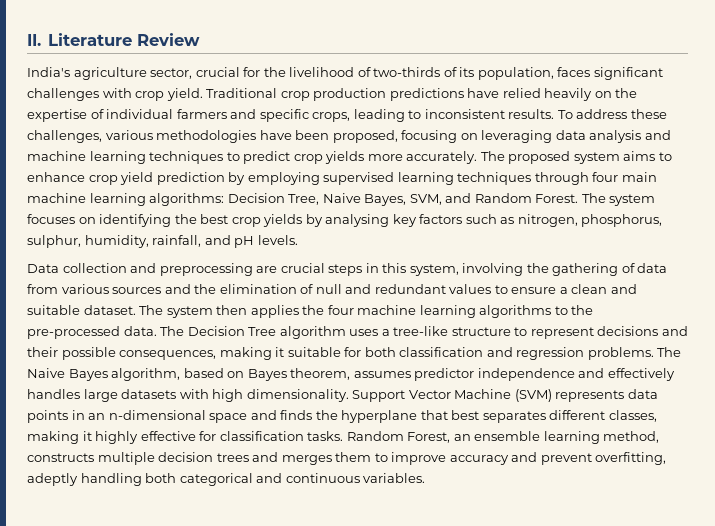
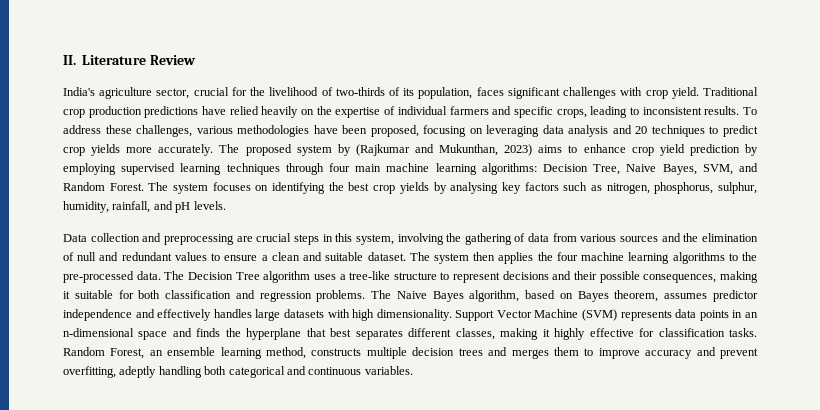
[27,151,146,164] machine learning -> [635,126,648,134] 20
(620, 158) none -> [337,144,533,156] by (Rajkumar and Mukunthan, 2023)

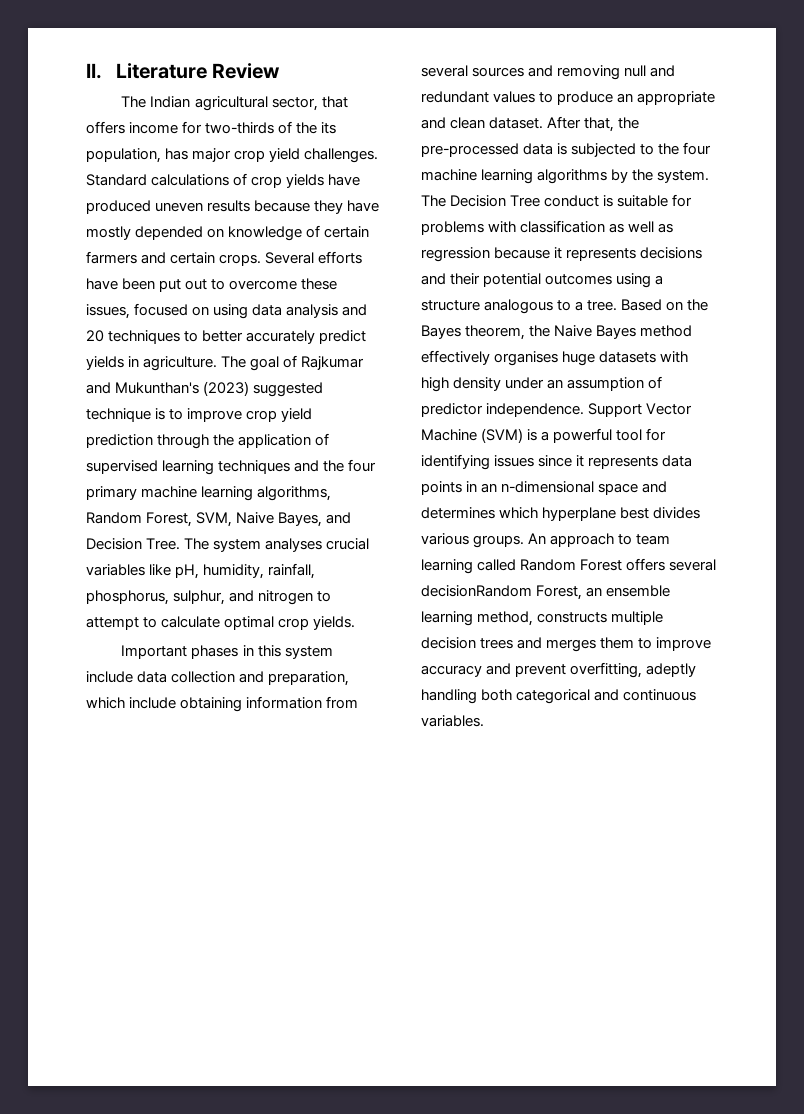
[63,87,333,99] India's agriculture sector, crucial for the livelihood of -> [121,96,348,111] [86,121,203,134] The Indian agricultural sector, that offers income for
(401, 91) none -> [296,122,318,134] the
[476,87,758,99] [63,106,758,118] [63,125,540,137] faces significant challenges with crop yield. Traditional crop production predictions have relied heavily on the expertise of individual farmers and specific crops, leading to inconsistent results. To address these challenges, various methodologies have been proposed, focusing on leveraging -> [165,148,379,163] [86,173,361,188] [86,200,380,214] [86,225,370,241] [86,251,363,266] [86,278,338,292] [86,303,249,319] has major crop yield challenges. Standard calculations of crop yields have produced uneven results because they have mostly depended on knowledge of certain farmers and certain crops. Several efforts have been put out to overcome these issues, focused on using
[722,125,758,137] [63,144,758,156] [63,163,759,175] [63,182,757,194] [63,201,226,213] [63,233,758,245] [63,252,74,261] predict crop yields more accurately. The proposed system by (Rajkumar and Mukunthan, 2023) aims to enhance crop yield prediction by employing supervised learning techniques through four main machine learning algorithms: Decision Tree, Naive Bayes, SVM, and Random Forest. The system focuses on identifying the best crop yields by analysing key factors such as nitrogen, phosphorus, sulphur, humidity, rainfall, and pH levels. // Data collection and preprocessing are crucial steps in this system, involving the gathering of data from various sources and the elimination of -> [202,330,367,344] [86,355,365,371] [86,381,324,397] [86,408,313,422] [86,433,330,449] [86,459,377,475] [86,486,332,501] [86,512,352,527] [86,538,370,552] [86,563,316,579] [86,590,332,605] [86,616,356,630] [121,645,333,659] [86,671,350,686] [86,696,359,712] [421,65,621,80] better accurately predict yields in agriculture. The goal of Rajkumar and Mukunthan's (2023) suggested technique is to improve crop yield prediction through the application of supervised learning techniques and the four primary machine learning algorithms, Random Forest, SVM, Naive Bayes, and Decision Tree. The system analyses crucial variables like pH, humidity, rainfall, phosphorus, sulphur, and nitrogen to attempt to calculate optimal crop yields. // Important phases in this system include data collection and preparation, which include obtaining information from several sources and removing
[224,252,534,264] ensure a clean and suitable dataset. The system then applies -> [557,91,716,105] [421,116,640,132] [421,143,655,157] produce an appropriate and clean dataset. After that, the pre-processed data is subjected to
[728,252,758,261] [63,271,758,283] [63,290,758,302] [63,309,618,321] to the pre-processed data. The Decision Tree algorithm uses a tree-like structure to represent decisions and their possible consequences, making it suitable for both classification and regression problems. The Naive Bayes algorithm, based on Bayes theorem, assumes predictor independence and effectively handles large datasets with high dimensionality. Support Vector Machine (SVM) -> [611,169,710,183] [421,194,693,207] [421,220,674,235] [421,247,703,262] [421,273,664,288] [421,299,709,314] [421,325,693,340] [421,350,689,366] [421,376,663,392] [421,403,693,417] [421,428,667,443] [421,454,585,470] by the system. The Decision Tree conduct is suitable for problems with classification as well as regression because it represents decisions and their potential outcomes using a structure analogous to a tree. Based on the Bayes theorem, the Naive Bayes method effectively organises huge datasets with high density under an assumption of predictor independence. Support Vector Machine (SVM) is a powerful tool for identifying issues since it
[196,328,758,340] [63,347,105,356] finds the hyperplane that best separates different classes, making it highly effective for classification tasks. Random -> [421,507,701,521] [421,533,671,548] [421,558,717,574] [421,585,532,597] determines which hyperplane best divides various groups. An approach to team learning called Random Forest offers several decisionRandom

